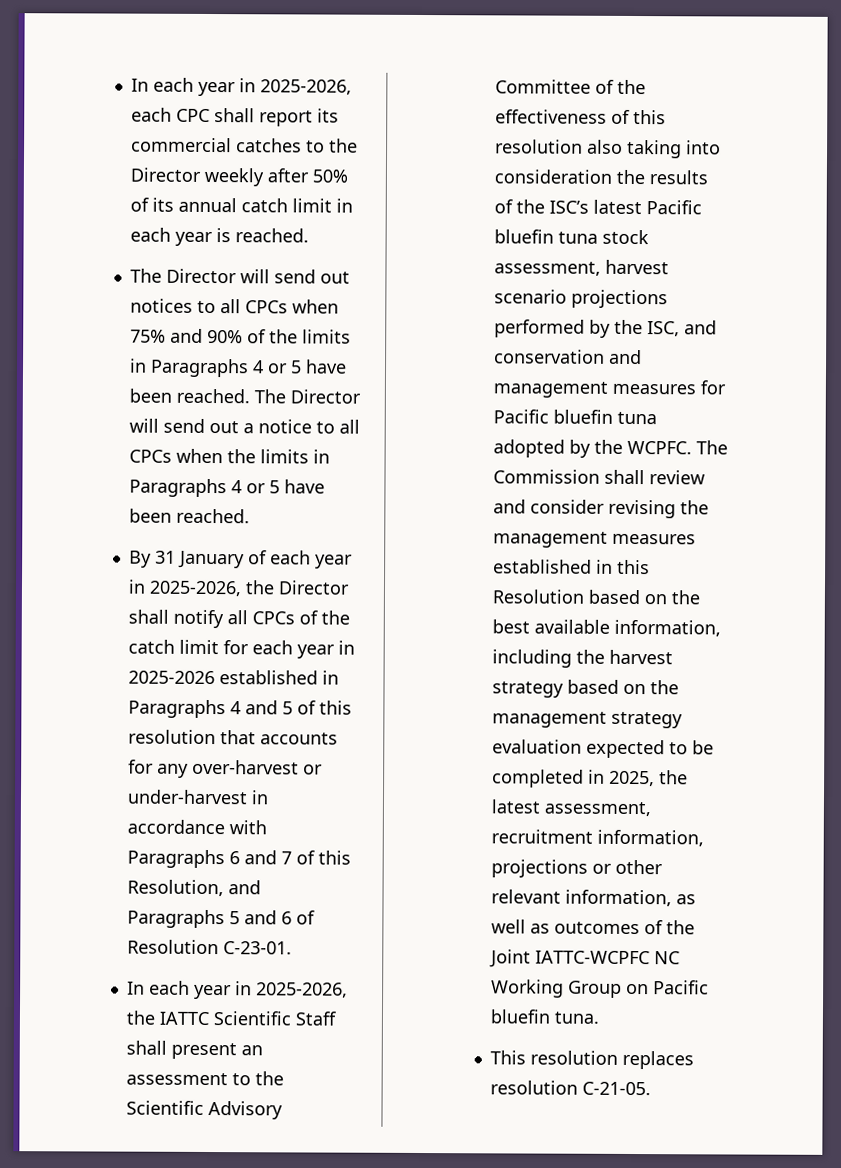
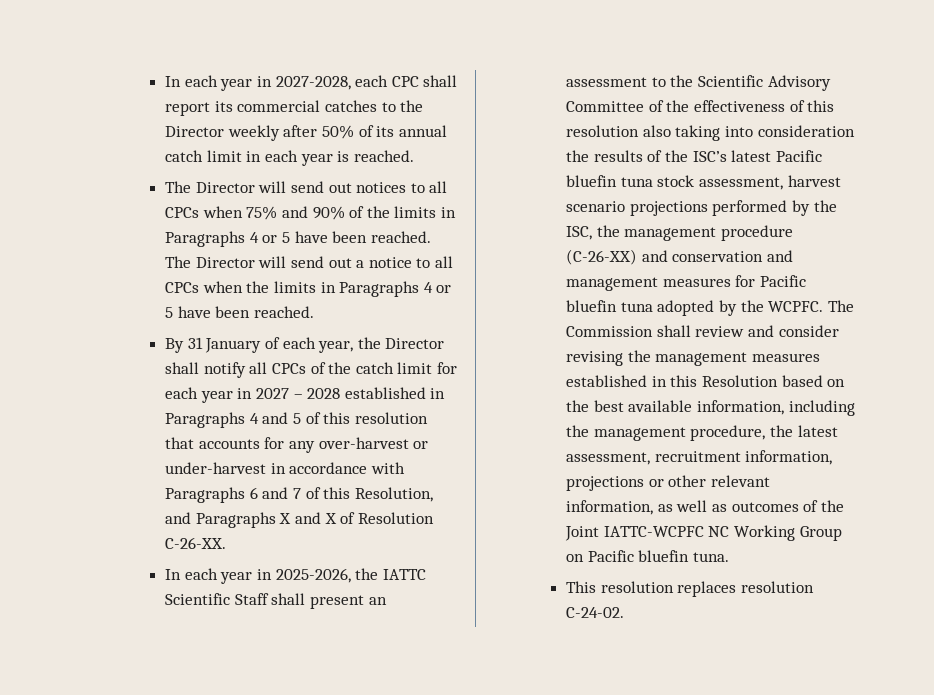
[131,77,353,97] In each year in 2025-2026, -> [165,75,351,91] In each year in 2027-2028,
[315,554,354,569] [128,579,243,597] year in 2025-2026, -> [318,341,354,353] year,
[128,670,216,685] 2025-2026 -> [255,388,341,399] 2027 – 2028
[229,910,293,925] 5 and 6 -> [279,512,337,524] X and X
[223,941,293,955] C-23-01. -> [165,537,227,549] C-26-XX.
(681, 329) none -> [596,225,793,241] [566,249,638,265] the management procedure (C-26-XX)
[609,649,674,665] [492,679,680,698] [492,711,684,729] [492,739,715,759] [492,769,656,788] harvest strategy based on the management strategy evaluation expected to be completed in 2025, -> [593,425,766,441] management procedure,
[582,1081,652,1096] C-21-05. -> [566,607,625,618] C-24-02.

